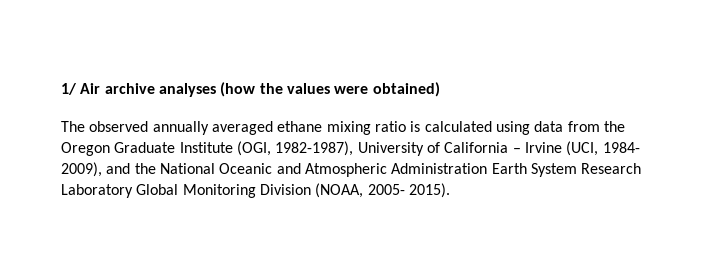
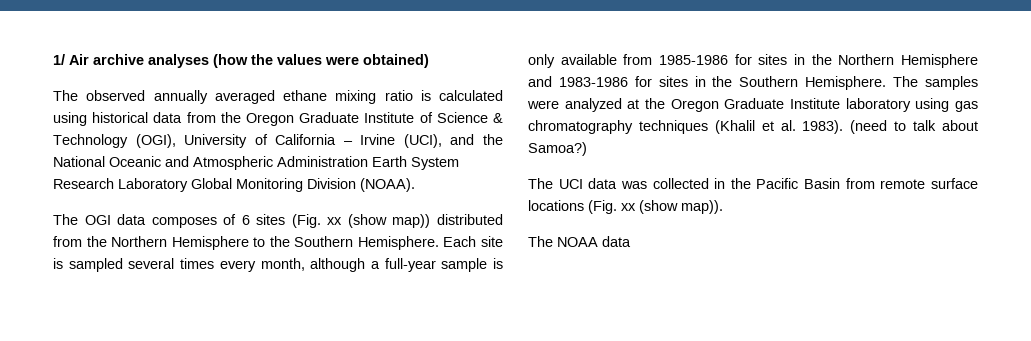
(530, 128) none -> [92,112,149,123] historical
[236,141,354,156] (OGI, 1982-1987), -> [419,112,503,123] [53,134,176,148] of Science & Technology (OGI),
[566,141,640,156] [61,162,102,177] (UCI, 1984- 2009), -> [403,134,442,148] (UCI),
[315,183,450,198] (NOAA, 2005- 2015). -> [360,178,415,192] [53,214,503,228] [53,236,503,250] [53,258,503,272] [528,54,978,68] [528,76,978,90] [527,98,978,112] [528,120,979,134] [528,142,587,156] [528,178,978,189] [528,200,723,214] [528,236,631,247] (NOAA). // The OGI data composes of 6 sites (Fig. xx (show map)) distributed from the Northern Hemisphere to the Southern Hemisphere. Each site is sampled several times every month, although a full-year sample is only available from 1985-1986 for sites in the Northern Hemisphere and 1983-1986 for sites in the Southern Hemisphere. The samples were analyzed at the Oregon Graduate Institute laboratory using gas chromatography techniques (Khalil et al. 1983). (need to talk about Samoa?) // The UCI data was collected in the Pacific Basin from remote surface locations (Fig. xx (show map)). // The NOAA data

